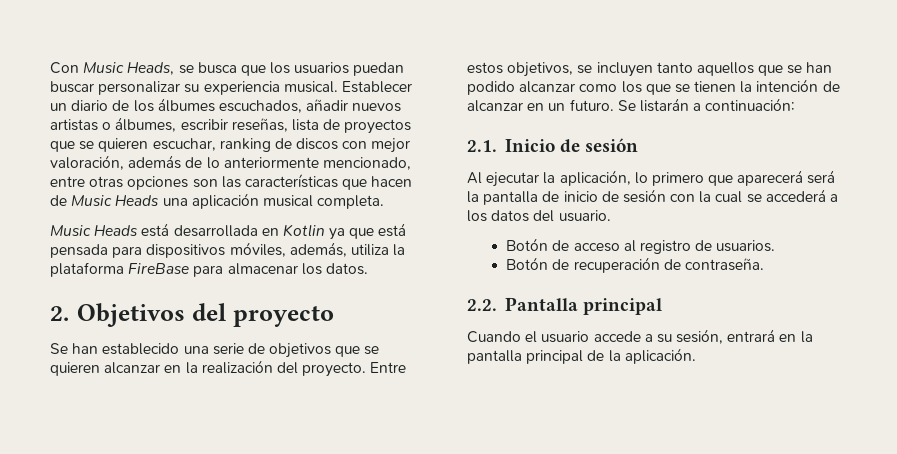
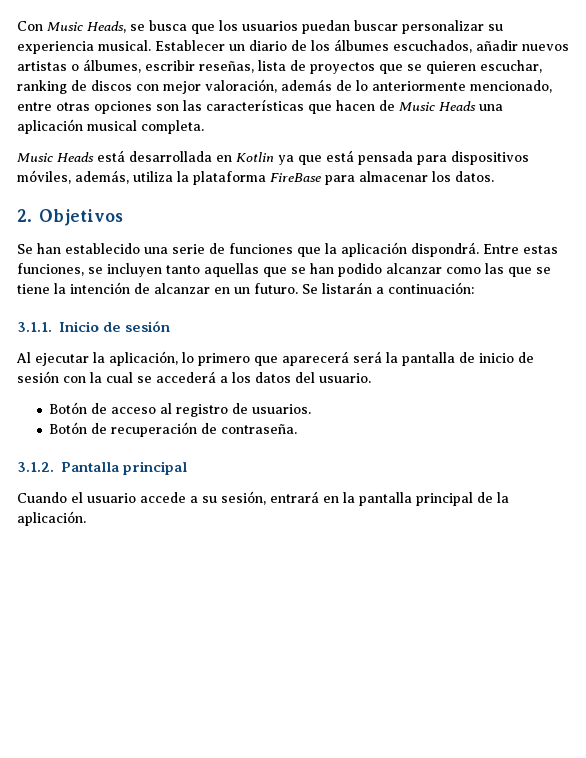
[191,303,334,327] del proyecto -> (123, 217) none
[269,343,380,358] [50,360,407,377] [467,62,574,77] objetivos que se quieren alcanzar en la realización del proyecto. Entre estos objetivos, -> [229,242,558,257] [17,263,84,276] funciones que la aplicación dispondrá. Entre estas funciones,
[696,62,754,76] aquellos -> [204,263,259,277] aquellas
[621,81,737,95] los que se tienen -> [485,263,551,277] [17,284,50,294] las que se tiene
[467,140,497,152] 2.1. -> [17,322,52,332] 3.1.1.
[467,299,497,311] 2.2. -> [17,462,54,472] 3.1.2.

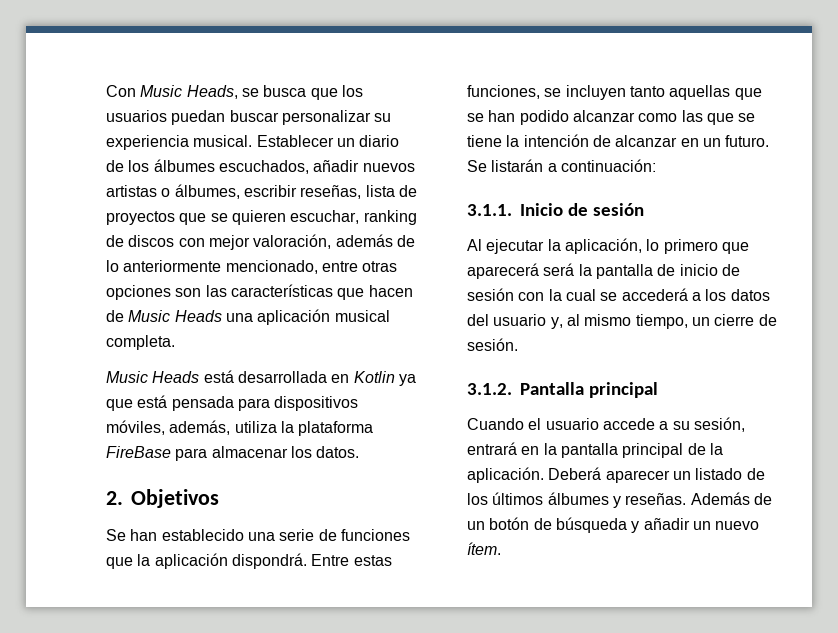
[319,373,371,383] [49,402,312,417] [49,422,298,437] usuario. // Botón de acceso al registro de usuarios. // Botón de recuperación de contraseña. -> [493,314,777,329] [467,338,518,351] usuario y, al mismo tiempo, un cierre de sesión.
(86, 518) none -> [548,467,765,483] [467,492,772,508] [467,517,760,533] [467,542,501,555] Deberá aparecer un listado de los últimos álbumes y reseñas. Además de un botón de búsqueda y añadir un nuevo ítem.

